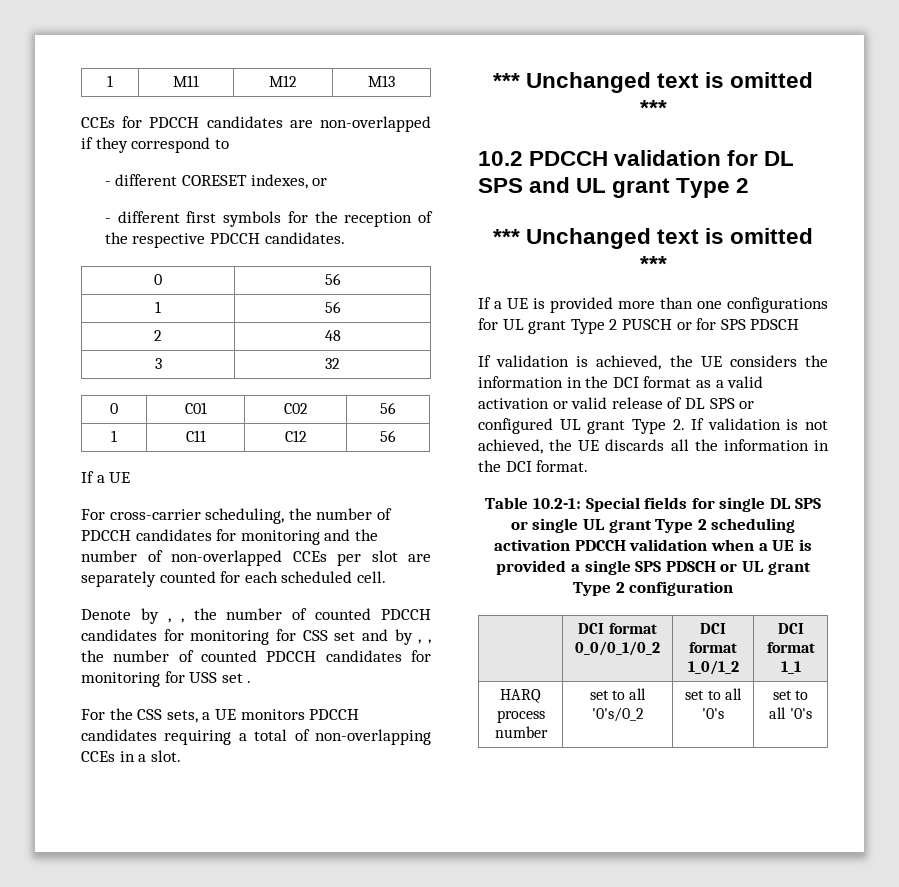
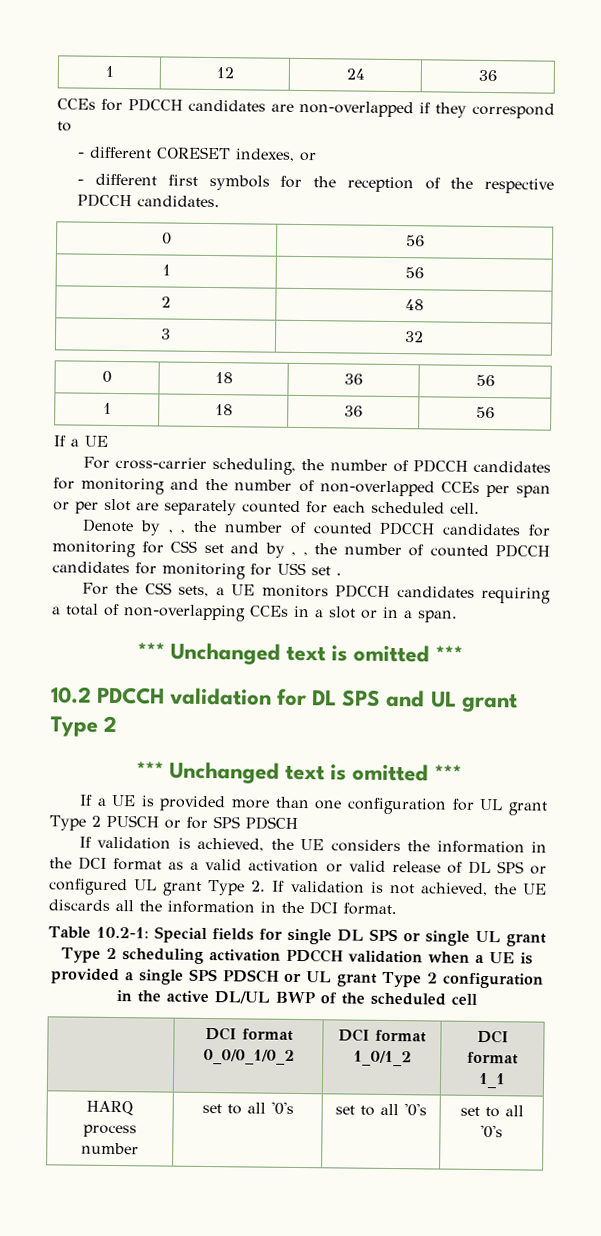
[107,75,113,87] [173,75,199,87] [269,75,297,87] [368,75,395,87] 1 | M11 | M12 | M13 -> [104,65,114,77] [215,67,234,79] [345,68,365,80] [478,69,497,82] 1 | 12 | 24 | 36
[184,402,207,414] [283,403,308,414] [380,402,396,414] [111,430,117,442] [185,430,206,442] [284,430,307,442] C01 | C02 | 56 // 1 | C11 | C12 -> [214,372,233,384] [344,373,363,385] [475,374,495,387] [102,402,112,414] [214,404,233,416] [344,405,363,417] 18 | 36 | 56 // 1 | 18 | 36
(361, 559) none -> [515,485,551,498] [53,501,99,514] span or per
[150,750,181,762] slot. -> [328,606,458,623] slot or in a span.
[727,297,828,313] configurations -> [347,797,448,815] configuration
(734, 588) none -> [115,990,477,1006] in the active DL/UL BWP of the scheduled cell
[591,707,644,722] '0's/0_2 -> [270,1101,294,1115] '0's

